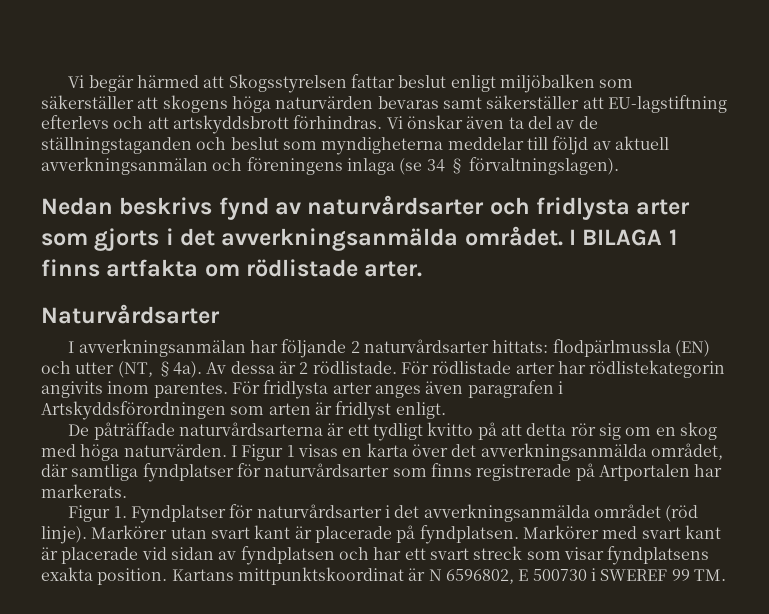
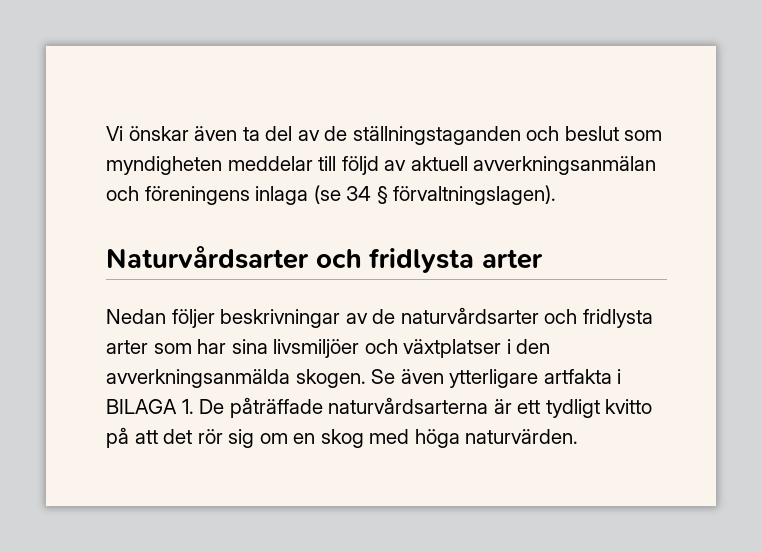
[68,74,634,93] [41,95,727,113] [41,115,403,134] Vi begär härmed att Skogsstyrelsen fattar beslut enligt miljöbalken som säkerställer att skogens höga naturvärden bevaras samt säkerställer att EU-lagstiftning efterlevs och att artskyddsbrott förhindras. Vi -> [106,126,123,141] Vi
[321,137,444,155] myndigheterna -> [106,156,222,175] myndigheten
[41,197,302,220] Nedan beskrivs fynd av -> [106,246,543,273] [106,309,396,328] Naturvårdsarter och fridlysta arter // Nedan följer beskrivningar av de
[94,226,677,251] [41,259,423,277] [41,304,220,324] [68,339,711,358] [41,360,726,378] [41,380,563,399] [41,401,446,420] gjorts i det avverkningsanmälda området. I BILAGA 1 finns artfakta om rödlistade arter. // Naturvårdsarter // I avverkningsanmälan har följande 2 naturvårdsarter hittats: flodpärlmussla (EN) och utter (NT, §4a). Av dessa är 2 rödlistade. För rödlistade arter har rödlistekategorin angivits inom parentes. För fridlysta arter anges även paragrafen i Artskyddsförordningen som arten är fridlyst enligt. // -> [197,339,551,358] [106,369,622,388] [106,399,194,414] har sina livsmiljöer och växtplatser i den avverkningsanmälda skogen. Se även ytterligare artfakta i BILAGA 1.
[526,423,567,436] detta -> [163,429,193,444] det
[230,443,723,461] [41,463,723,482] [41,484,127,498] [68,504,699,523] [41,525,721,544] [41,546,710,565] [41,567,726,585] I Figur 1 visas en karta över det avverkningsanmälda området, där samtliga fyndplatser för naturvårdsarter som finns registrerade på Artportalen har markerats. // Figur 1. Fyndplatser för naturvårdsarter i det avverkningsanmälda området (röd linje). Markörer utan svart kant är placerade på fyndplatsen. Markörer med svart kant är placerade vid sidan av fyndplatsen och har ett svart streck som visar fyndplatsens exakta position. Kartans mittpunktskoordinat är N 6596802, E 500730 i SWEREF 99 TM. -> (579, 436) none

